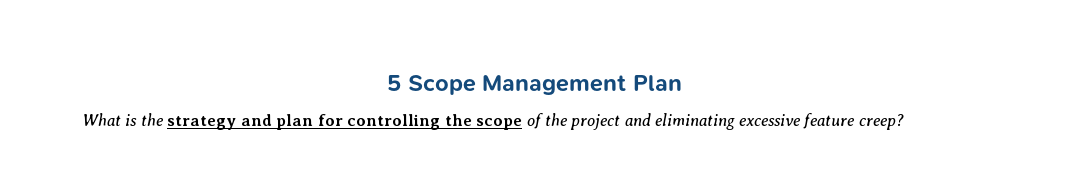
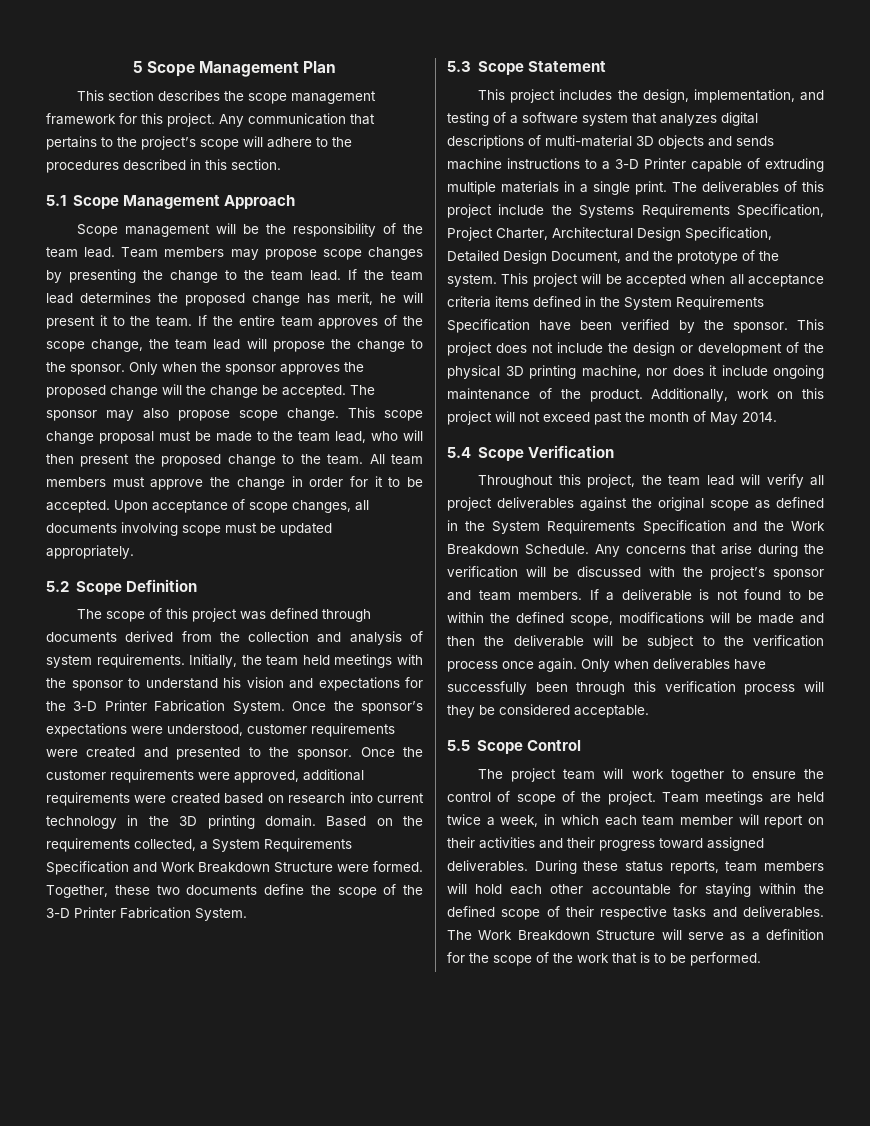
[82,113,904,130] What is the strategy and plan for controlling the scope of the project and eliminating excessive feature creep? -> [77,90,377,104] [46,113,375,127] [46,136,352,150] [46,159,281,173] [46,195,295,209] [77,223,424,237] [46,247,423,260] [46,269,423,283] [46,292,423,306] [46,315,423,329] [46,338,423,352] [46,362,364,375] [46,384,375,398] [46,407,423,421] [46,430,423,444] [46,454,424,467] [46,476,423,490] [46,499,369,513] [46,522,332,536] [46,545,134,559] [46,579,197,595] [77,608,372,622] [46,631,423,645] [46,654,423,668] [46,677,423,691] [46,700,423,714] [46,723,395,737] [46,747,423,760] [46,769,364,783] [46,792,424,806] [46,815,423,829] [46,838,352,852] [46,861,423,875] [46,884,423,898] [46,907,247,921] [447,61,606,75] [478,89,824,103] [447,112,758,126] [447,135,774,149] [447,158,824,172] [447,181,824,195] [447,204,824,218] [447,227,772,241] [447,250,779,264] [447,273,824,287] [447,296,764,310] [447,319,824,333] [447,342,824,356] [447,365,824,379] [447,388,824,402] [447,411,777,425] [447,445,614,461] [478,474,824,488] [447,497,824,511] [447,520,825,534] [447,543,824,557] [447,566,824,580] [447,589,824,601] [447,612,824,626] [447,635,824,649] [447,658,766,672] [447,681,824,695] [447,704,649,718] [447,740,581,754] [478,768,824,782] [447,791,824,805] [447,814,824,828] [447,837,764,851] [447,860,824,874] [447,883,824,897] [447,906,824,920] [447,929,824,941] [447,952,761,966] This section describes the scope management framework for this project. Any communication that pertains to the project’s scope will adhere to the procedures described in this section. // 5.1 Scope Management Approach // Scope management will be the responsibility of the team lead. Team members may propose scope changes by presenting the change to the team lead. If the team lead determines the proposed change has merit, he will present it to the team. If the entire team approves of the scope change, the team lead will propose the change to the sponsor. Only when the sponsor approves the proposed change will the change be accepted. The sponsor may also propose scope change. This scope change proposal must be made to the team lead, who will then present the proposed change to the team. All team members must approve the change in order for it to be accepted. Upon acceptance of scope changes, all documents involving scope must be updated appropriately. // 5.2 Scope Definition // The scope of this project was defined through documents derived from the collection and analysis of system requirements. Initially, the team held meetings with the sponsor to understand his vision and expectations for the 3-D Printer Fabrication System. Once the sponsor’s expectations were understood, customer requirements were created and presented to the sponsor. Once the customer requirements were approved, additional requirements were created based on research into current technology in the 3D printing domain. Based on the requirements collected, a System Requirements Specification and Work Breakdown Structure were formed. Together, these two documents define the scope of the 3-D Printer Fabrication System. // 5.3 Scope Statement // This project includes the design, implementation, and testing of a software system that analyzes digital descriptions of multi-material 3D objects and sends machine instructions to a 3-D Printer capable of extruding multiple materials in a single print. The deliverables of this project include the Systems Requirements Specification, Project Charter, Architectural Design Specification, Detailed Design Document, and the prototype of the system. This project will be accepted when all acceptance criteria items defined in the System Requirements Specification have been verified by the sponsor. This project does not include the design or development of the physical 3D printing machine, nor does it include ongoing maintenance of the product. Additionally, work on this project will not exceed past the month of May 2014. // 5.4 Scope Verification // Throughout this project, the team lead will verify all project deliverables against the original scope as defined in the System Requirements Specification and the Work Breakdown Schedule. Any concerns that arise during the verification will be discussed with the project’s sponsor and team members. If a deliverable is not found to be within the defined scope, modifications will be made and then the deliverable will be subject to the verification process once again. Only when deliverables have successfully been through this verification process will they be considered acceptable. // 5.5 Scope Control // The project team will work together to ensure the control of scope of the project. Team meetings are held twice a week, in which each team member will report on their activities and their progress toward assigned deliverables. During these status reports, team members will hold each other accountable for staying within the defined scope of their respective tasks and deliverables. The Work Breakdown Structure will serve as a definition for the scope of the work that is to be performed.

